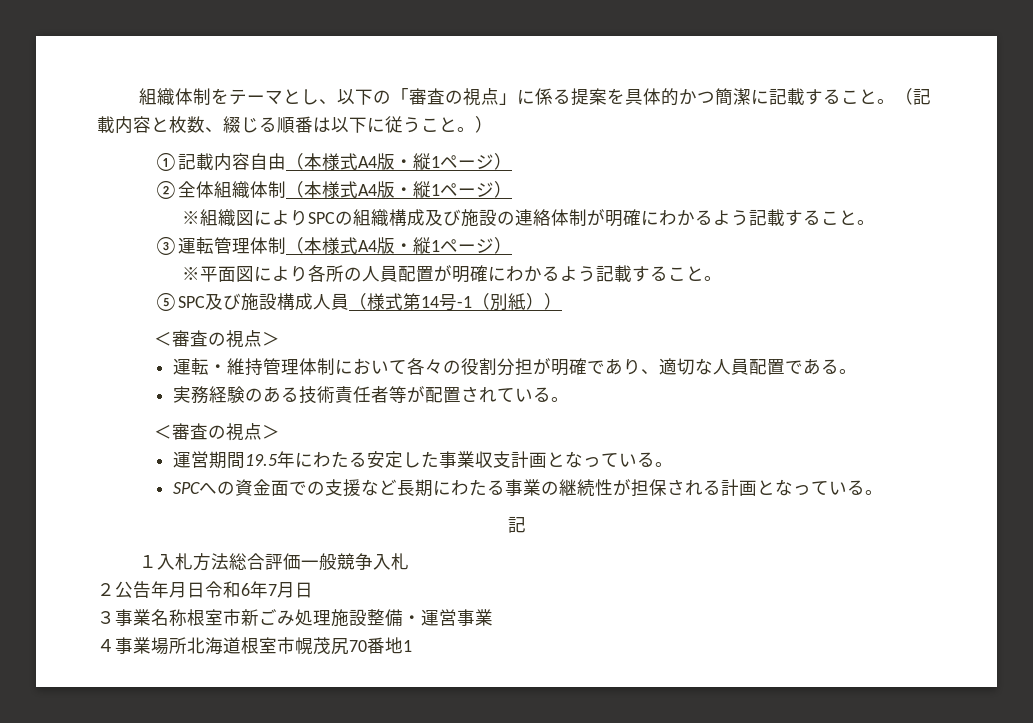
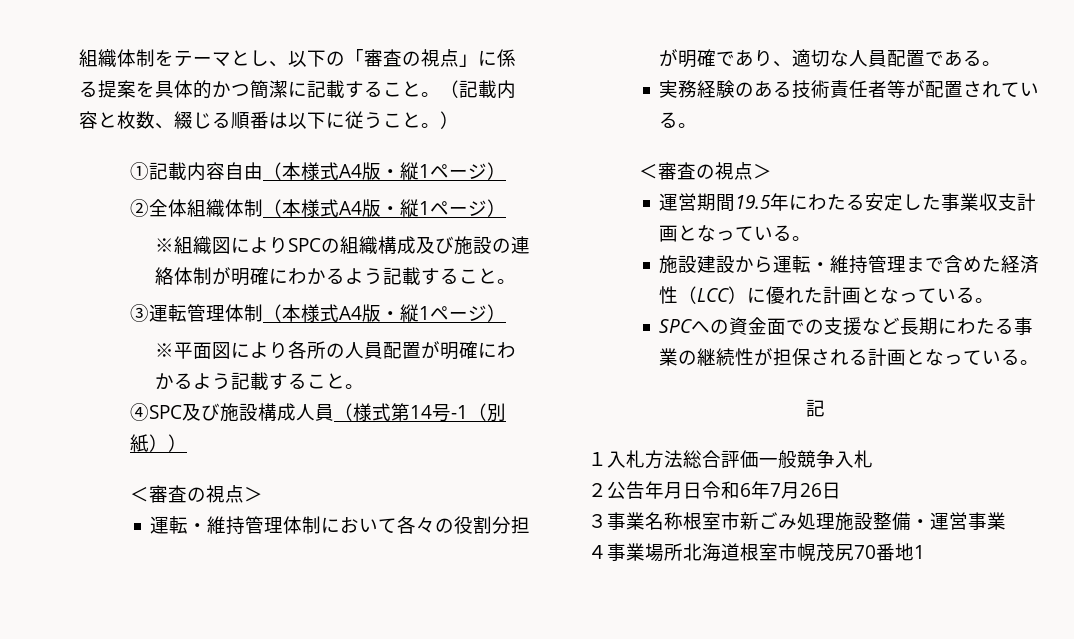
[153,292,205,311] ⑤SPC -> [129,403,182,421] ④SPC
(673, 464) none -> [659,255,1040,274] [659,286,995,304] // 施設建設から運転・維持管理まで含めた経済性（LCC）に優れた計画となっている。
(295, 590) none -> [800,483,822,497] 26

